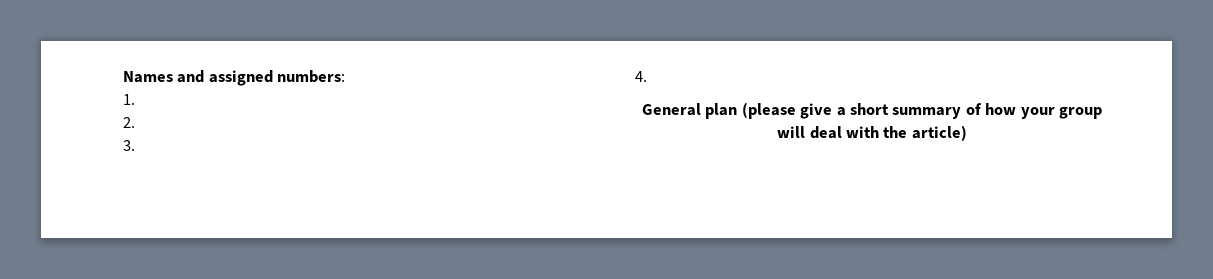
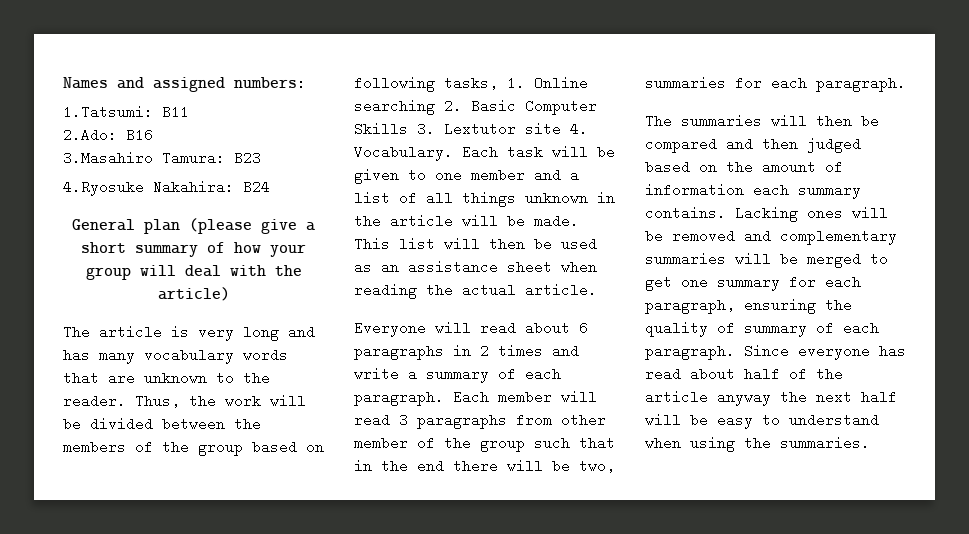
[123,94,135,105] [123,117,135,128] [123,140,135,151] [635,71,647,82] 1. // 2. // 3. // 4. -> [63,105,189,119] [63,128,153,142] [63,151,261,165] [63,180,270,196] 1.Tatsumi: B11 // 2.Ado: B16 // 3.Masahiro Tamura: B23 // 4.Ryosuke Nakahira: B24
(967, 133) none -> [63,325,315,341] [63,348,288,364] [63,371,270,385] [63,394,306,408] [63,417,261,431] [63,440,324,456] [354,76,588,92] [354,99,597,115] [354,122,588,136] [354,145,615,161] [354,168,579,184] [354,191,615,207] [354,214,579,228] [354,237,597,251] [354,260,597,274] [354,283,597,299] [354,321,588,337] [354,344,579,360] [354,367,561,383] [354,390,597,406] [354,413,606,429] [354,436,615,452] [354,459,615,473] [645,76,906,92] [645,114,879,128] [645,137,861,153] [645,160,843,174] [645,183,861,199] [645,206,888,222] [645,229,897,245] [645,252,888,268] [645,275,861,291] [645,298,852,314] [645,321,879,337] [645,344,906,360] [645,367,843,381] [645,390,897,406] [645,413,879,429] [645,436,870,452] // The article is very long and has many vocabulary words that are unknown to the reader. Thus, the work will be divided between the members of the group based on following tasks, 1. Online searching 2. Basic Computer Skills 3. Lextutor site 4. Vocabulary. Each task will be given to one member and a list of all things unknown in the article will be made. This list will then be used as an assistance sheet when reading the actual article. // Everyone will read about 6 paragraphs in 2 times and write a summary of each paragraph. Each member will read 3 paragraphs from other member of the group such that in the end there will be two, summaries for each paragraph. // The summaries will then be compared and then judged based on the amount of information each summary contains. Lacking ones will be removed and complementary summaries will be merged to get one summary for each paragraph, ensuring the quality of summary of each paragraph. Since everyone has read about half of the article anyway the next half will be easy to understand when using the summaries.

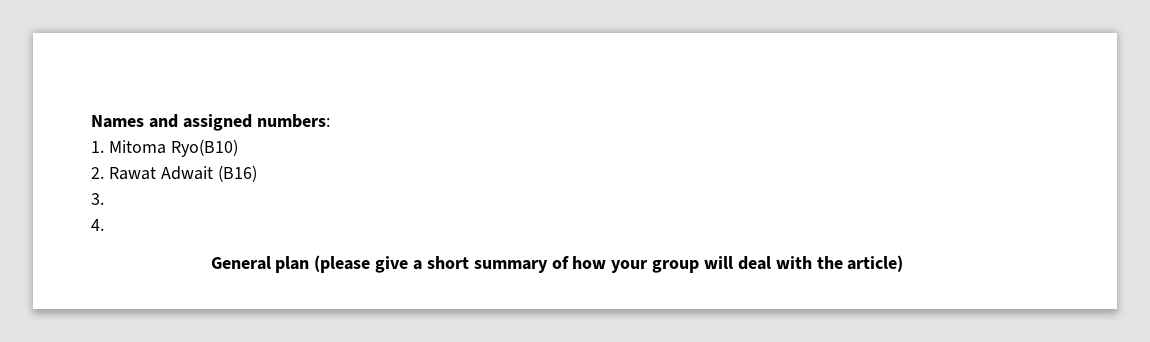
[63,105,189,119] [63,128,153,142] [63,151,261,165] [63,180,270,196] 1.Tatsumi: B11 // 2.Ado: B16 // 3.Masahiro Tamura: B23 // 4.Ryosuke Nakahira: B24 -> [91,139,238,157] [91,165,257,182] [91,193,104,205] [91,219,104,231] 1. Mitoma Ryo(B10) // 2. Rawat Adwait (B16) // 3. // 4.
[63,325,315,341] [63,348,288,364] [63,371,270,385] [63,394,306,408] [63,417,261,431] [63,440,324,456] [354,76,588,92] [354,99,597,115] [354,122,588,136] [354,145,615,161] [354,168,579,184] [354,191,615,207] [354,214,579,228] [354,237,597,251] [354,260,597,274] [354,283,597,299] [354,321,588,337] [354,344,579,360] [354,367,561,383] [354,390,597,406] [354,413,606,429] [354,436,615,452] [354,459,615,473] [645,76,906,92] [645,114,879,128] [645,137,861,153] [645,160,843,174] [645,183,861,199] [645,206,888,222] [645,229,897,245] [645,252,888,268] [645,275,861,291] [645,298,852,314] [645,321,879,337] [645,344,906,360] [645,367,843,381] [645,390,897,406] [645,413,879,429] [645,436,870,452] // The article is very long and has many vocabulary words that are unknown to the reader. Thus, the work will be divided between the members of the group based on following tasks, 1. Online searching 2. Basic Computer Skills 3. Lextutor site 4. Vocabulary. Each task will be given to one member and a list of all things unknown in the article will be made. This list will then be used as an assistance sheet when reading the actual article. // Everyone will read about 6 paragraphs in 2 times and write a summary of each paragraph. Each member will read 3 paragraphs from other member of the group such that in the end there will be two, summaries for each paragraph. // The summaries will then be compared and then judged based on the amount of information each summary contains. Lacking ones will be removed and complementary summaries will be merged to get one summary for each paragraph, ensuring the quality of summary of each paragraph. Since everyone has read about half of the article anyway the next half will be easy to understand when using the summaries. -> (904, 263) none

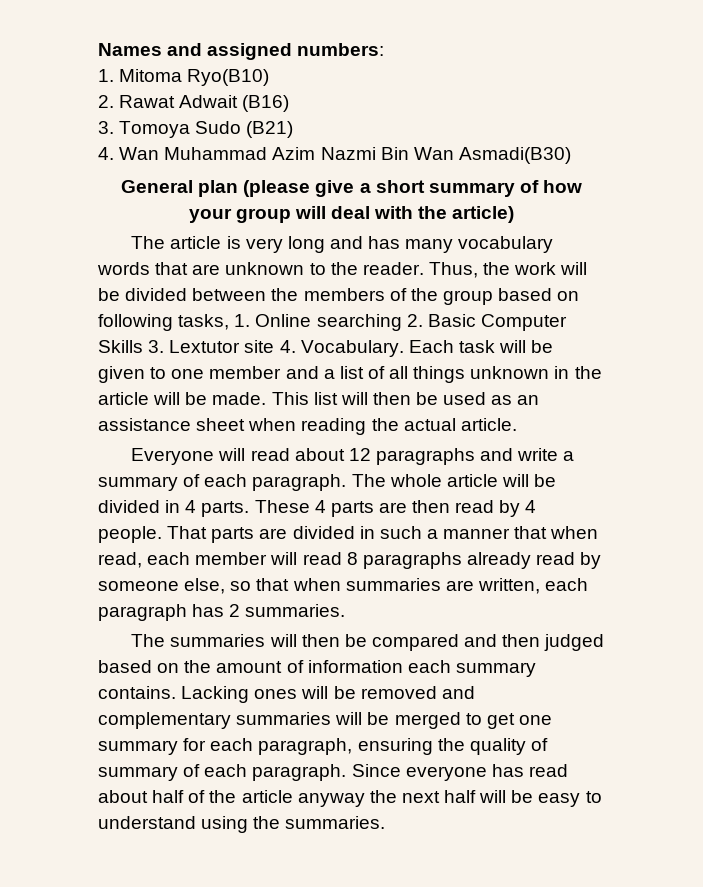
[91,219,104,231] // 4. -> [119,121,294,138] [98,147,571,164] Tomoya Sudo (B21) // 4. Wan Muhammad Azim Nazmi Bin Wan Asmadi(B30)
(904, 263) none -> [131,236,554,253] [97,262,588,278] [98,288,580,305] [98,314,567,331] [98,340,554,357] [98,366,602,383] [98,392,540,405] [98,418,517,435] [131,448,575,465] [98,474,557,491] [98,500,537,517] [98,526,599,543] [98,552,602,569] [98,578,589,594] [98,604,346,621] [131,634,605,651] [98,660,536,677] [98,686,475,703] [98,712,552,729] [98,738,548,755] [98,764,568,781] [98,790,602,807] [98,816,386,833] // The article is very long and has many vocabulary words that are unknown to the reader. Thus, the work will be divided between the members of the group based on following tasks, 1. Online searching 2. Basic Computer Skills 3. Lextutor site 4. Vocabulary. Each task will be given to one member and a list of all things unknown in the article will be made. This list will then be used as an assistance sheet when reading the actual article. // Everyone will read about 12 paragraphs and write a summary of each paragraph. The whole article will be divided in 4 parts. These 4 parts are then read by 4 people. That parts are divided in such a manner that when read, each member will read 8 paragraphs already read by someone else, so that when summaries are written, each paragraph has 2 summaries. // The summaries will then be compared and then judged based on the amount of information each summary contains. Lacking ones will be removed and complementary summaries will be merged to get one summary for each paragraph, ensuring the quality of summary of each paragraph. Since everyone has read about half of the article anyway the next half will be easy to understand using the summaries.

